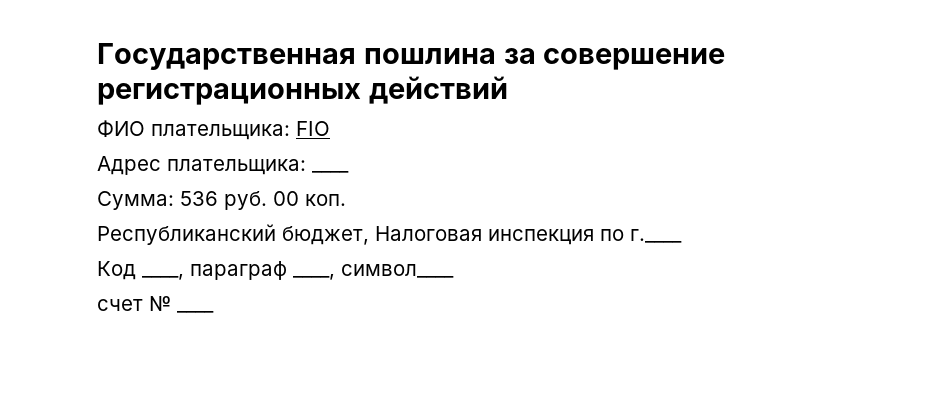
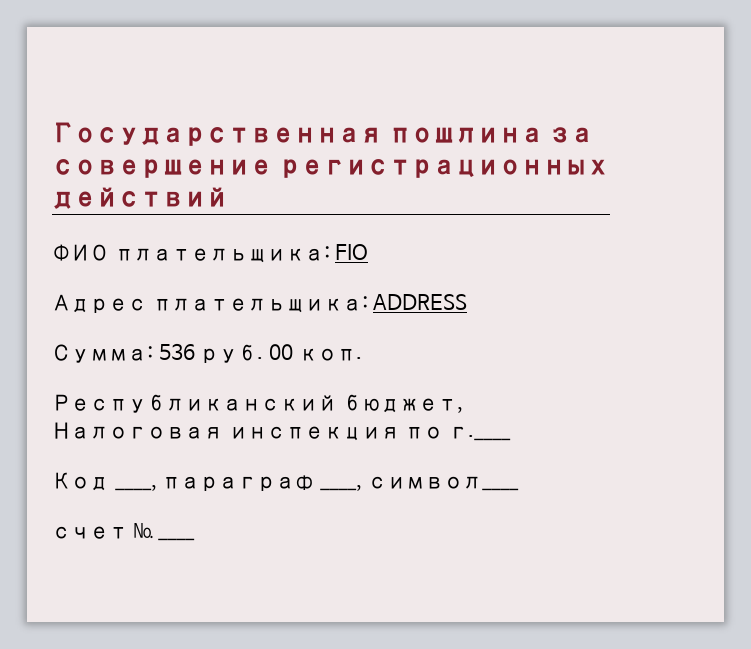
[312,171,349,173] ____ -> [373,294,468,310] ADDRESS

